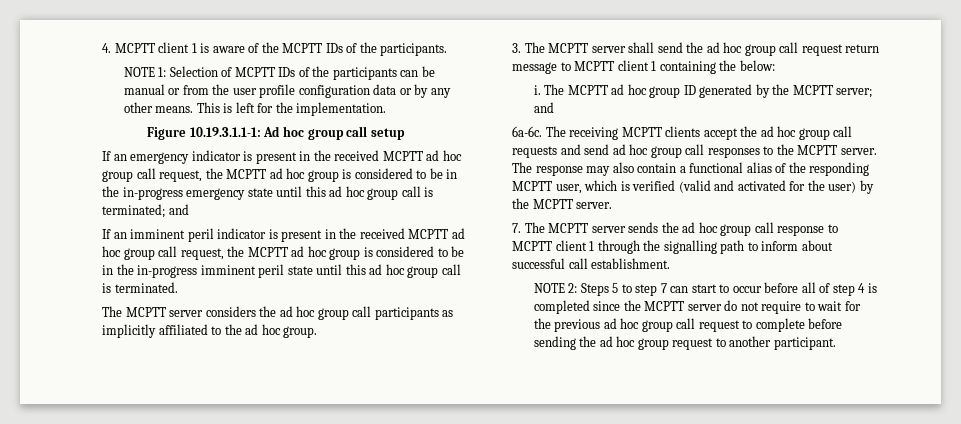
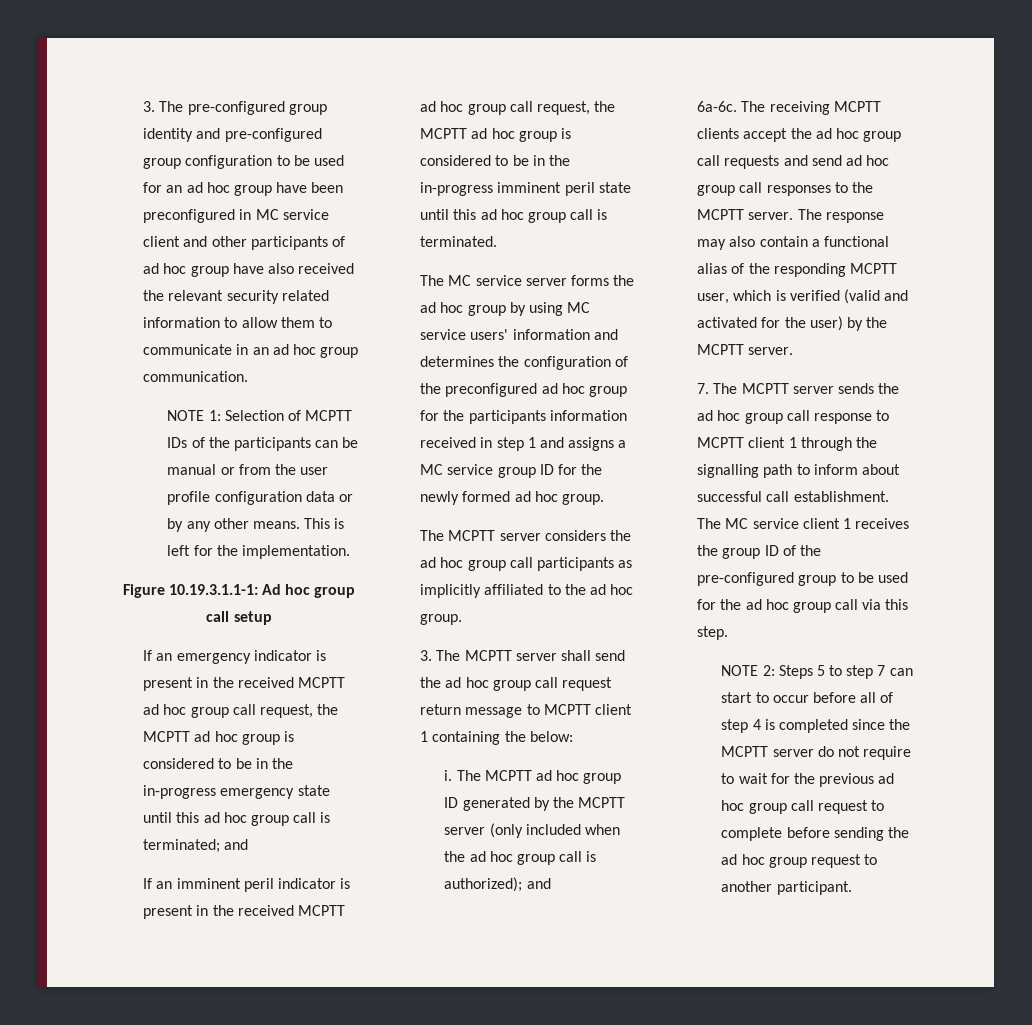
[102,42,448,56] 4. MCPTT client 1 is aware of the MCPTT IDs of the participants. -> [143,101,327,115] [143,128,322,142] [143,155,344,169] [143,182,344,196] [143,209,329,223] [143,236,345,250] [143,263,355,277] [143,290,329,304] [143,317,332,328] [143,344,359,358] [143,371,249,382] 3. The pre-configured group identity and pre-configured group configuration to be used for an ad hoc group have been preconfigured in MC service client and other participants of ad hoc group have also received the relevant security related information to allow them to communicate in an ad hoc group communication.
(178, 287) none -> [420,275,635,286] [420,302,591,316] [420,329,618,340] [420,356,628,370] [420,383,627,397] [420,410,627,424] [420,437,627,451] [420,464,603,478] [420,491,604,505] // The MC service server forms the ad hoc group by using MC service users' information and determines the configuration of the preconfigured ad hoc group for the participants information received in step 1 and assigns a MC service group ID for the newly formed ad hoc group.
[836,88,873,98] server; -> [444,823,620,838] [444,851,597,865] [444,877,523,892] server (only included when the ad hoc group call is authorized);
(671, 263) none -> [697,518,910,529] [697,545,821,559] [697,572,908,586] [697,599,909,613] [697,626,729,640] The MC service client 1 receives the group ID of the pre-configured group to be used for the ad hoc group call via this step.

